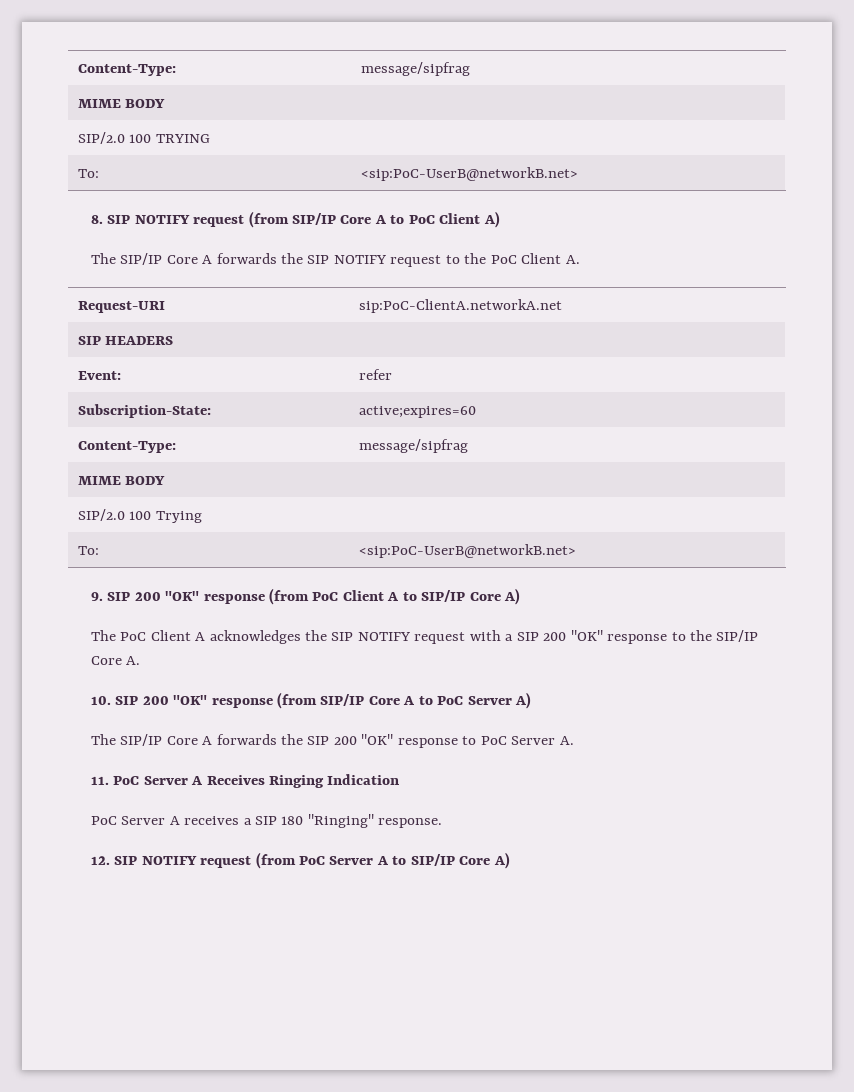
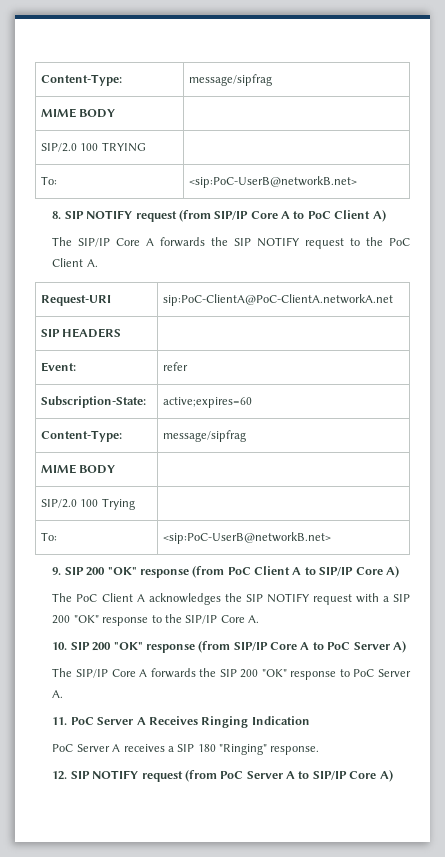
[358,299,562,313] sip:PoC-ClientA.networkA.net -> [162,294,393,306] sip:PoC-ClientA@PoC-ClientA.networkA.net

